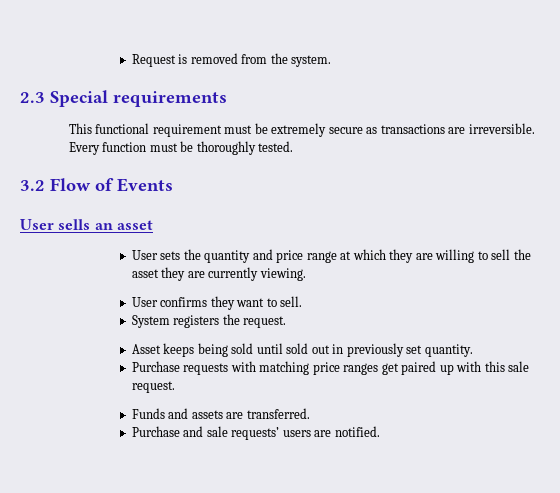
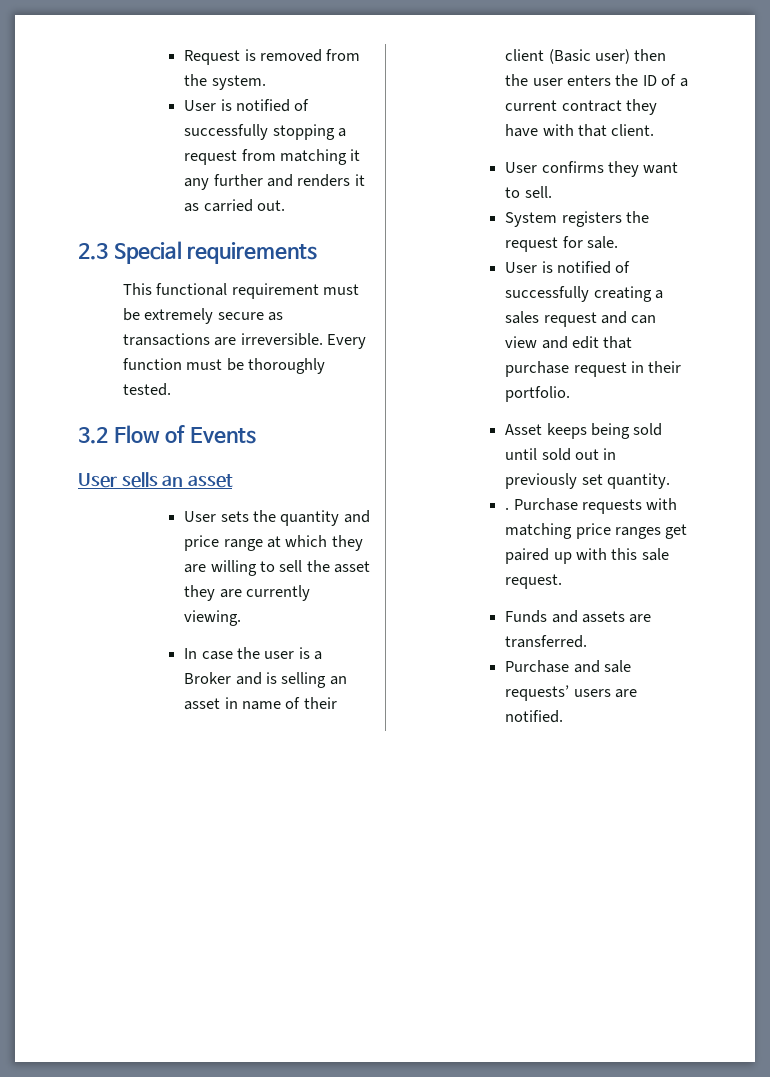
(332, 61) none -> [184,99,310,112] [184,124,346,140] [184,149,361,165] [184,174,365,190] [184,199,285,212] // User is notified of successfully stopping a request from matching it any further and renders it as carried out.
(306, 274) none -> [184,647,323,660] [184,672,347,688] [184,697,337,710] [505,49,667,64] [505,74,688,87] [505,99,657,115] [505,124,655,137] // In case the user is a Broker and is selling an asset in name of their client (Basic user) then the user enters the ID of a current contract they have with that client.
[243,316,287,328] request. -> [505,236,618,252] [505,261,631,274] [505,286,663,302] [505,311,657,327] [505,336,633,349] [505,361,682,377] [505,386,571,402] request for sale. // User is notified of successfully creating a sales request and can view and edit that purchase request in their portfolio.
(473, 350) none -> [505,507,510,510] .

